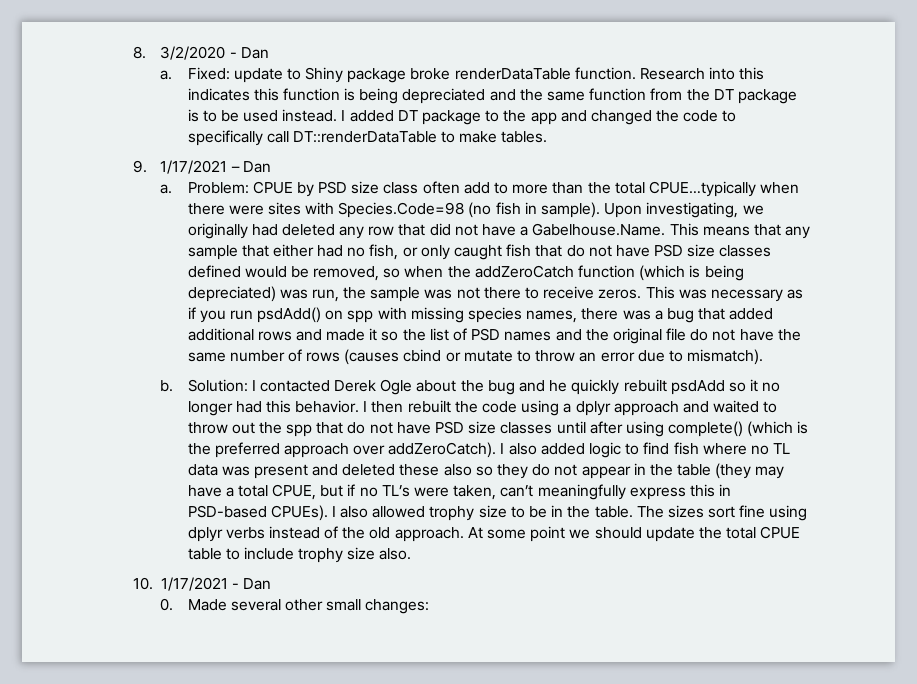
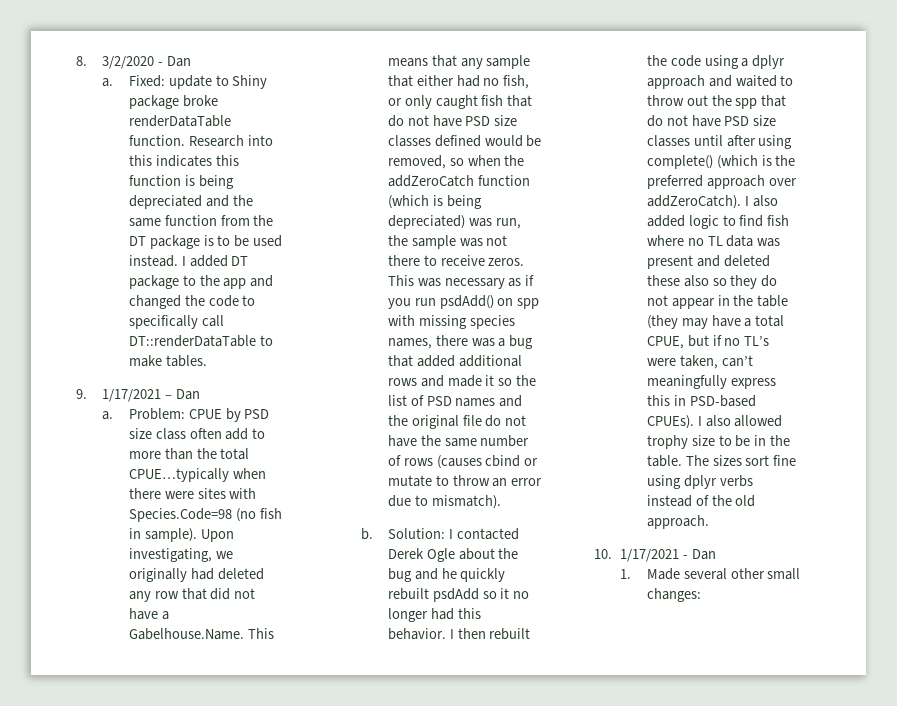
[467,526,801,542] [187,547,412,563] At some point we should update the total CPUE table to include trophy size also. -> (709, 522) none
[160,598,174,611] 0. -> [620,569,632,579] 1.

